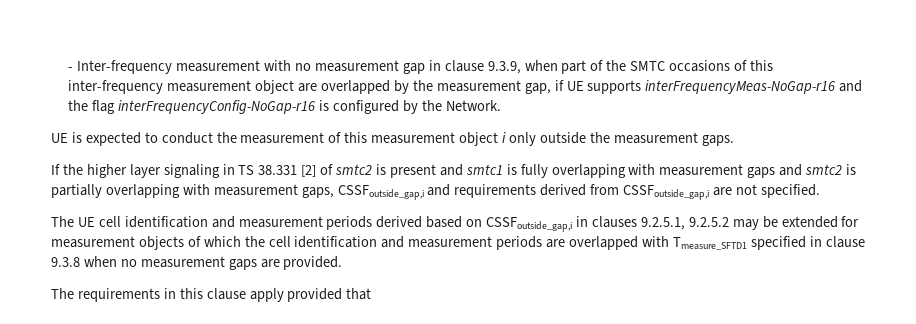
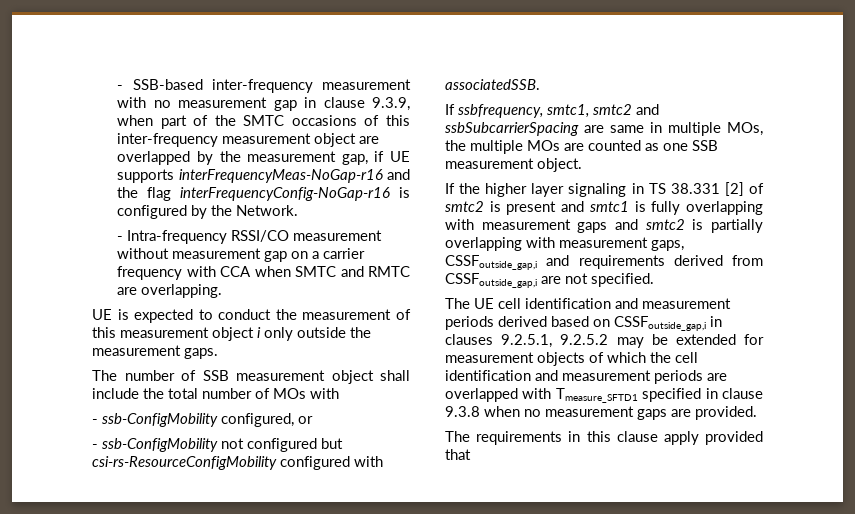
[68,60,173,74] - Inter-frequency -> [117,79,313,93] - SSB-based inter-frequency
(501, 105) none -> [117,230,383,244] [117,248,366,262] [117,266,410,280] [117,284,223,298] // - Intra-frequency RSSI/CO measurement without measurement gap on a carrier frequency with CCA when SMTC and RMTC are overlapping.
(734, 140) none -> [92,370,410,384] [92,388,339,399] [92,413,313,427] [92,438,343,452] [92,456,383,470] [445,79,540,90] [445,104,659,118] [445,122,763,136] [445,140,718,154] [445,158,582,172] // The number of SSB measurement object shall include the total number of MOs with // - ssb-ConfigMobility configured, or // - ssb-ConfigMobility not configured but csi-rs-ResourceConfigMobility configured with associatedSSB. // If ssbfrequency, smtc1, smtc2 and ssbSubcarrierSpacing are same in multiple MOs, the multiple MOs are counted as one SSB measurement object.

